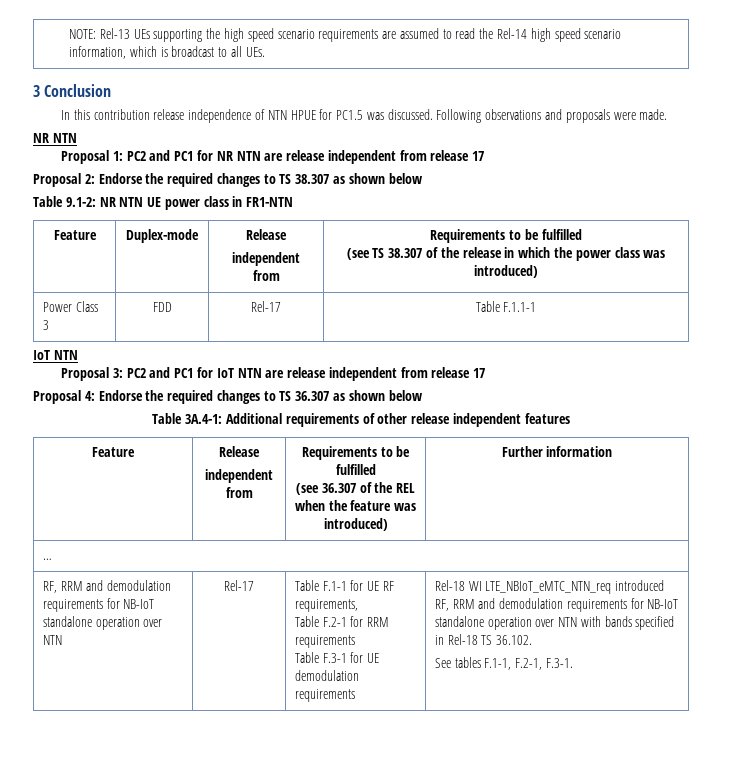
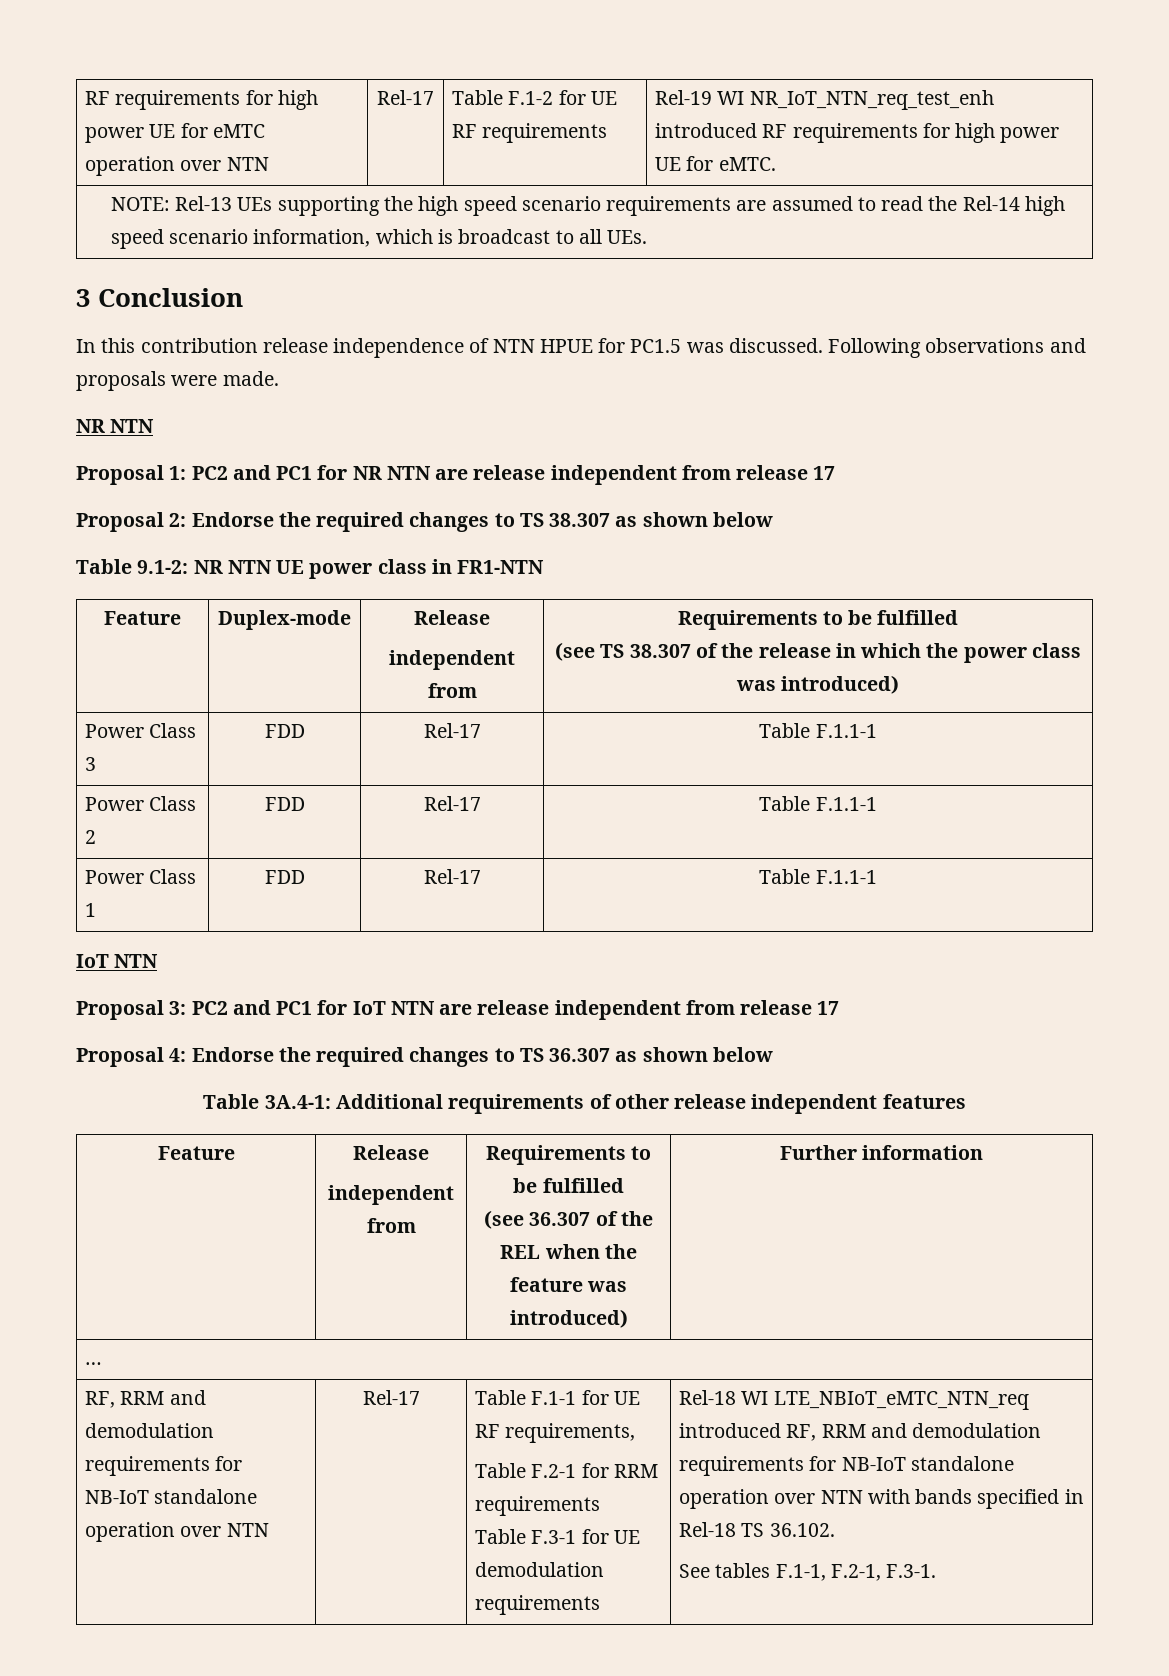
(69, 34) none -> [85,90,318,110] [85,123,265,143] [85,156,269,176] [377,90,434,105] [452,90,617,105] [452,123,608,143] [655,90,994,110] [655,123,1060,143] [655,156,776,171] RF requirements for high power UE for eMTC operation over NTN | Rel-17 | Table F.1-2 for UE RF requirements | Rel-19 WI NR_IoT_NTN_req_test_enh introduced RF requirements for high power UE for eMTC. //
(537, 307) none -> [85,796,197,811] [85,830,97,844] [264,797,305,811] [423,796,481,811] [759,796,877,811] [85,869,197,884] [85,903,97,917] [264,870,305,884] [423,869,481,884] [759,869,877,884] // Power Class 2 | FDD | Rel-17 | Table F.1.1-1 // Power Class 1 | FDD | Rel-17 | Table F.1.1-1

